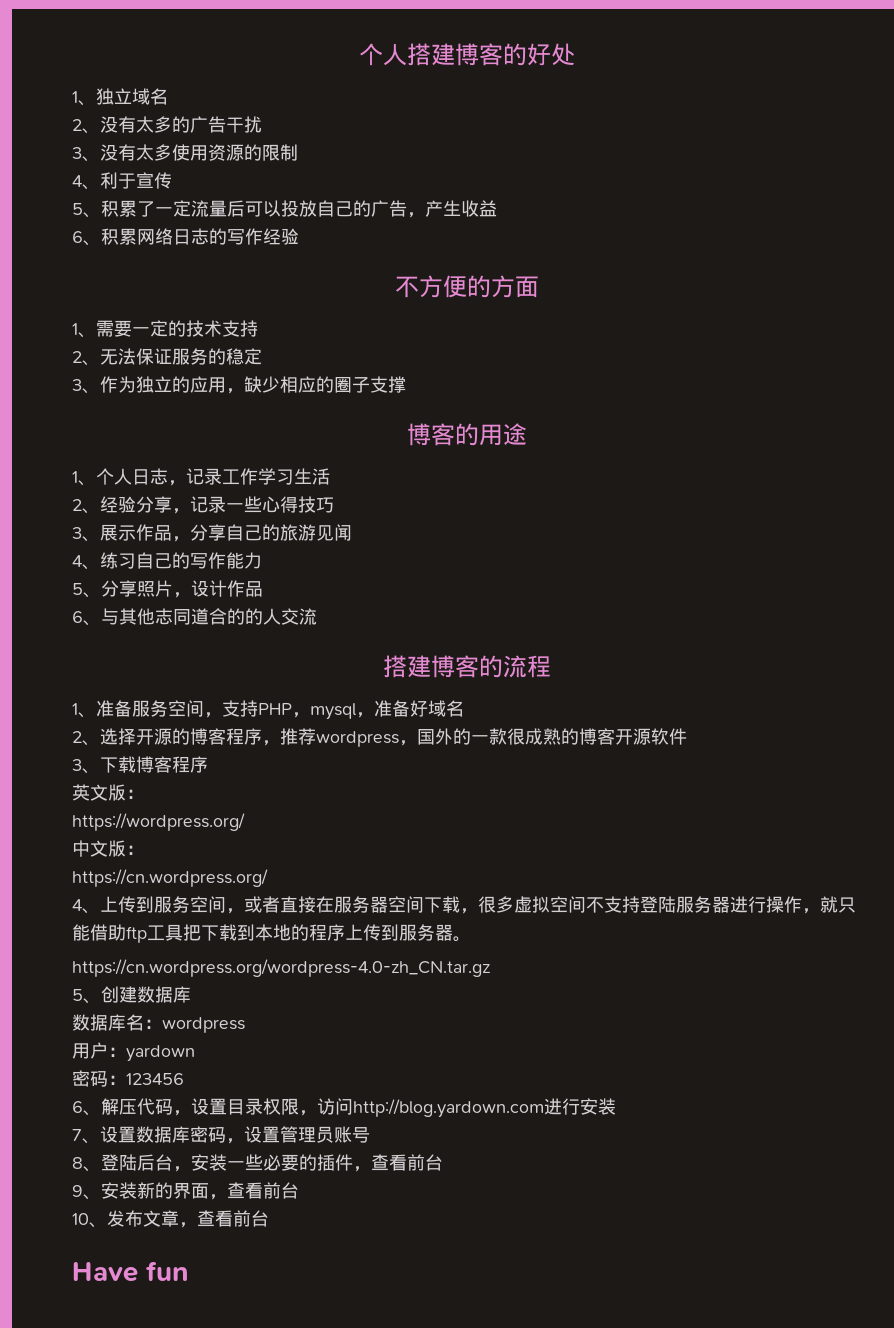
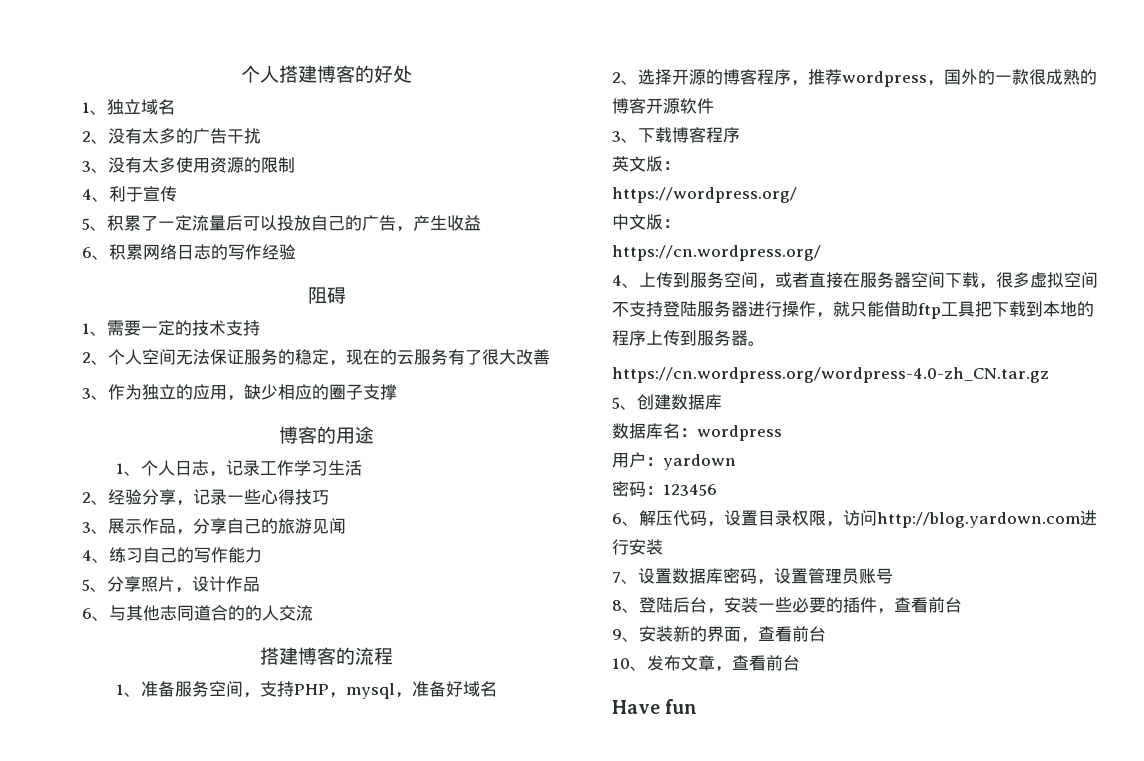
[394,275,539,298] 不方便的方面 -> [307,287,346,304] 阻碍
(100, 363) none -> [108,349,176,365] 个人空间
(262, 356) none -> [329,349,550,366] ，现在的云服务有了很大改善

